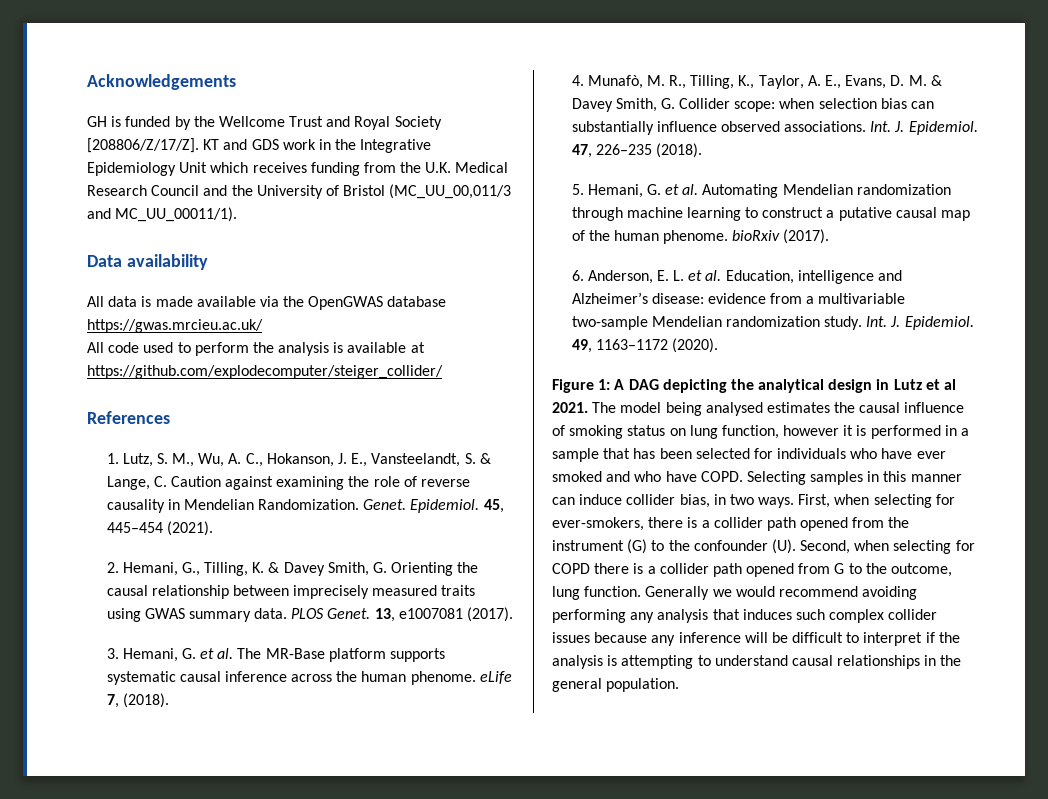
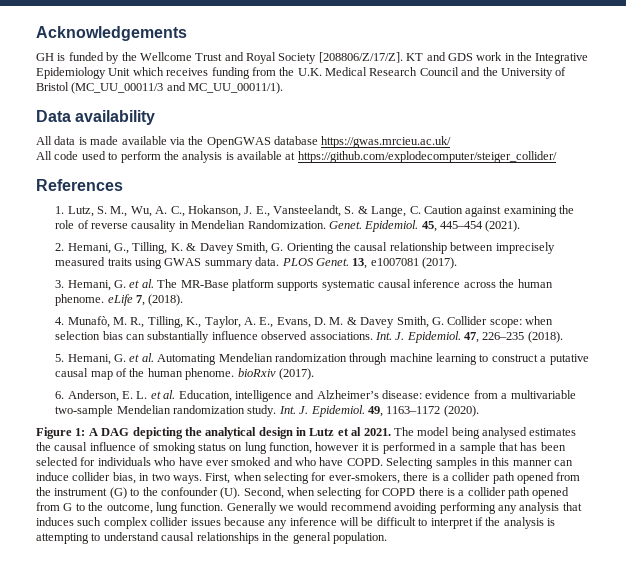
[389,184,512,199] (MC_UU_00,011/3 -> [71,82,164,94] (MC_UU_00011/3

